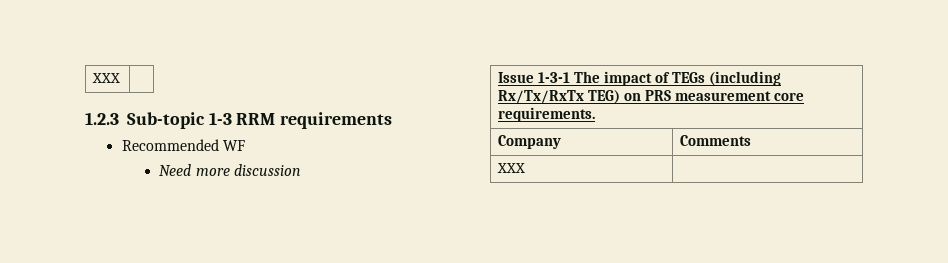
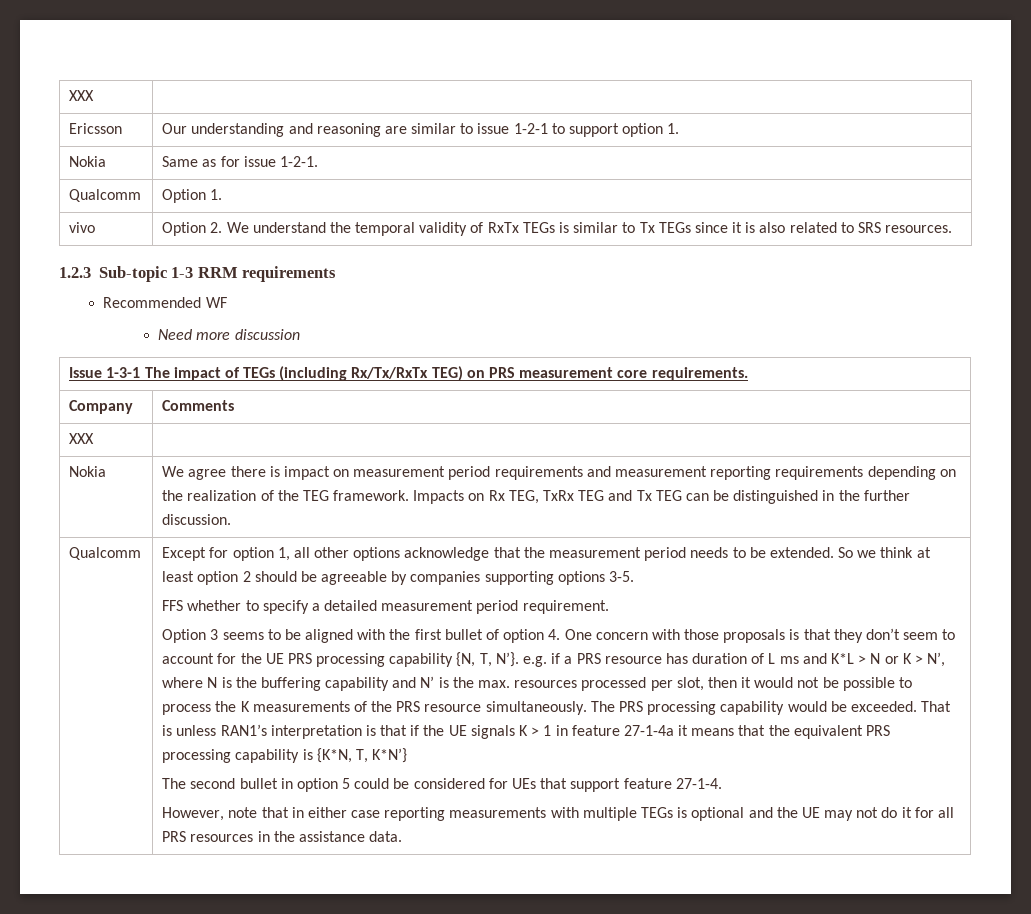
[92,73,121,83] XXX | -> [69,90,95,101] [69,123,123,134] [162,123,680,137] [69,156,107,167] [162,156,318,167] [69,189,142,202] [162,189,223,203] [69,222,96,233] [162,222,953,236] XXX | // Ericsson | Our understanding and reasoning are similar to issue 1-2-1 to support option 1. // Nokia | Same as for issue 1-2-1. // Qualcomm | Option 1. // vivo | Option 2. We understand the temporal validity of RxTx TEGs is similar to Tx TEGs since it is also related to SRS resources.
(526, 168) none -> [69,466,107,477] [162,466,956,480] [162,490,910,504] [162,514,232,525] [69,547,142,560] [162,547,931,561] [162,571,635,585] [162,600,609,614] [162,628,956,643] [162,652,946,667] [162,676,913,691] [162,701,952,715] [162,724,891,739] [162,748,408,763] [162,778,722,792] [162,807,955,821] [162,831,403,842] // Nokia | We agree there is impact on measurement period requirements and measurement reporting requirements depending on the realization of the TEG framework. Impacts on Rx TEG, TxRx TEG and Tx TEG can be distinguished in the further discussion. // Qualcomm | Except for option 1, all other options acknowledge that the measurement period needs to be extended. So we think at least option 2 should be agreeable by companies supporting options 3-5. // FFS whether to specify a detailed measurement period requirement. // Option 3 seems to be aligned with the first bullet of option 4. One concern with those proposals is that they don’t seem to account for the UE PRS processing capability {N, T, N’}. e.g. if a PRS resource has duration of L ms and K*L > N or K > N’, where N is the buffering capability and N’ is the max. resources processed per slot, then it would not be possible to process the K measurements of the PRS resource simultaneously. The PRS processing capability would be exceeded. That is unless RAN1’s interpretation is that if the UE signals K > 1 in feature 27-1-4a it means that the equivalent PRS processing capability is {K*N, T, K*N’} // The second bullet in option 5 could be considered for UEs that support feature 27-1-4. // However, note that in either case reporting measurements with multiple TEGs is optional and the UE may not do it for all PRS resources in the assistance data.

